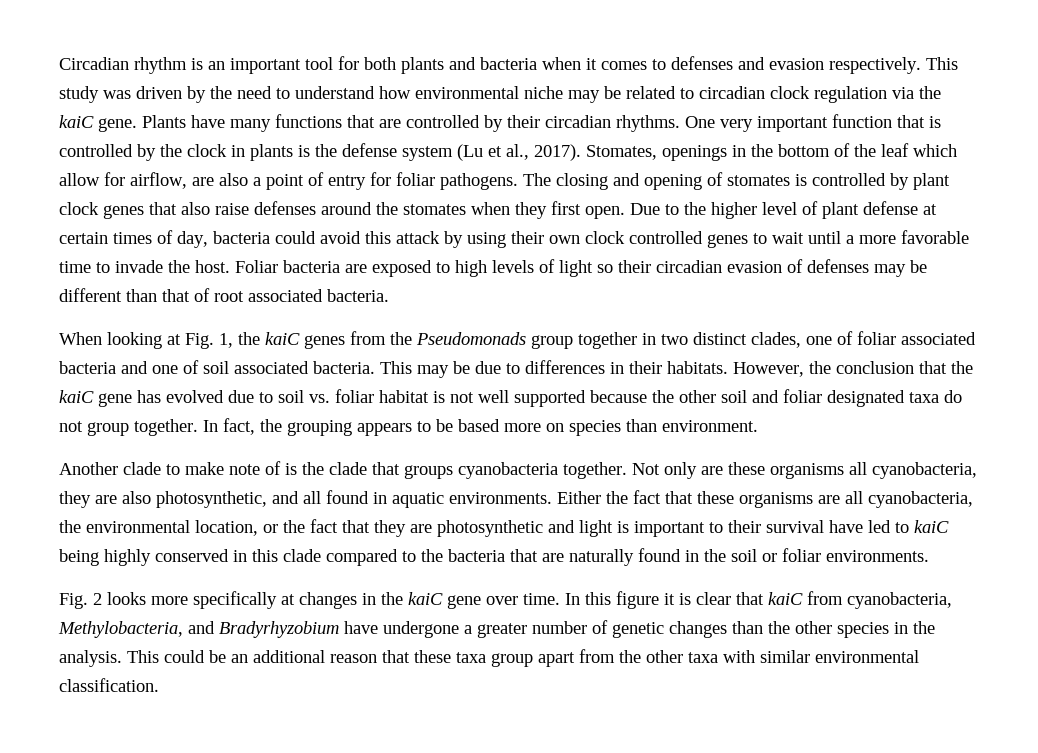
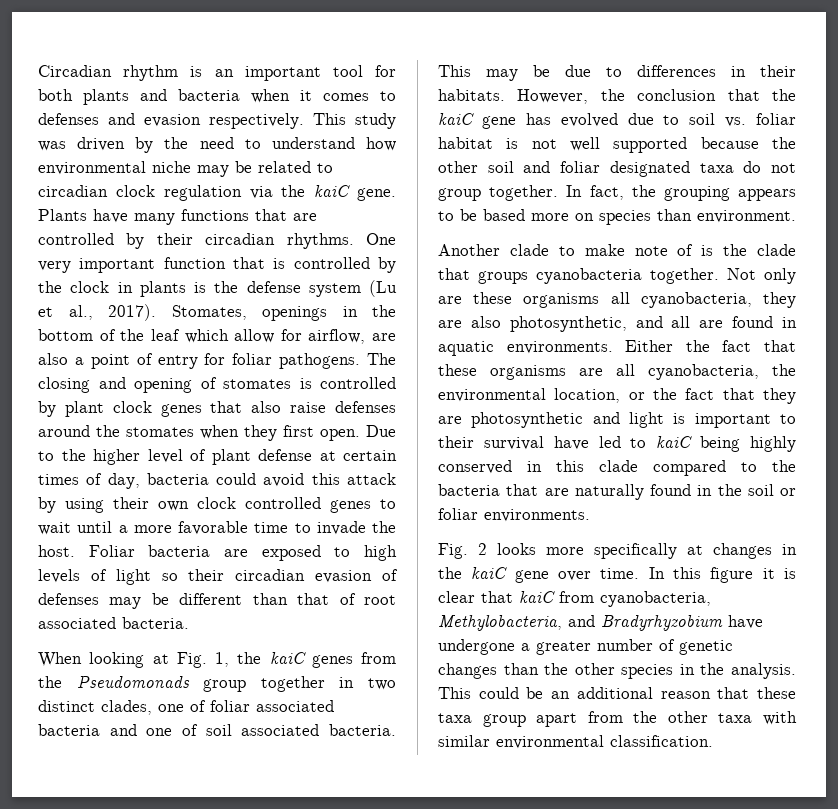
(321, 497) none -> [699,320,724,328] are

